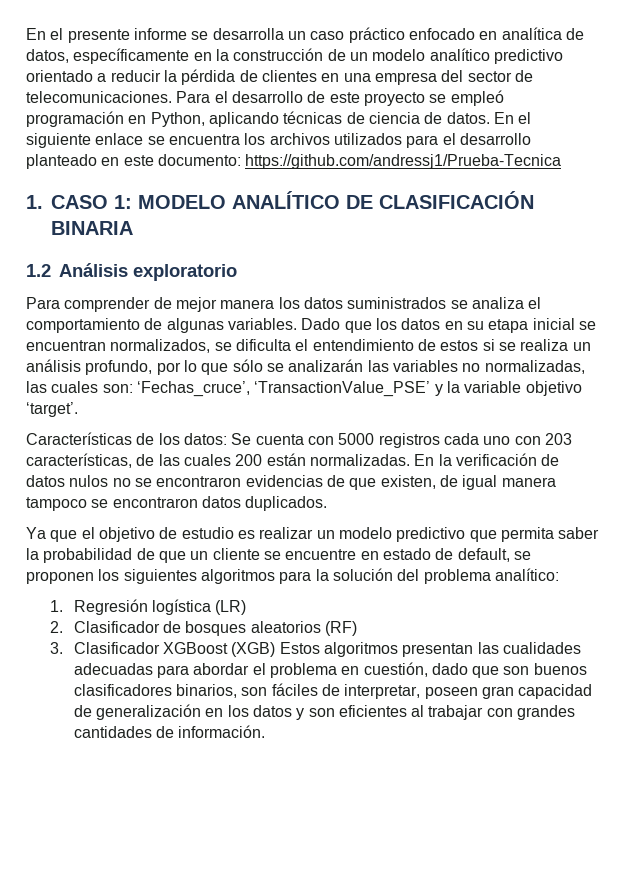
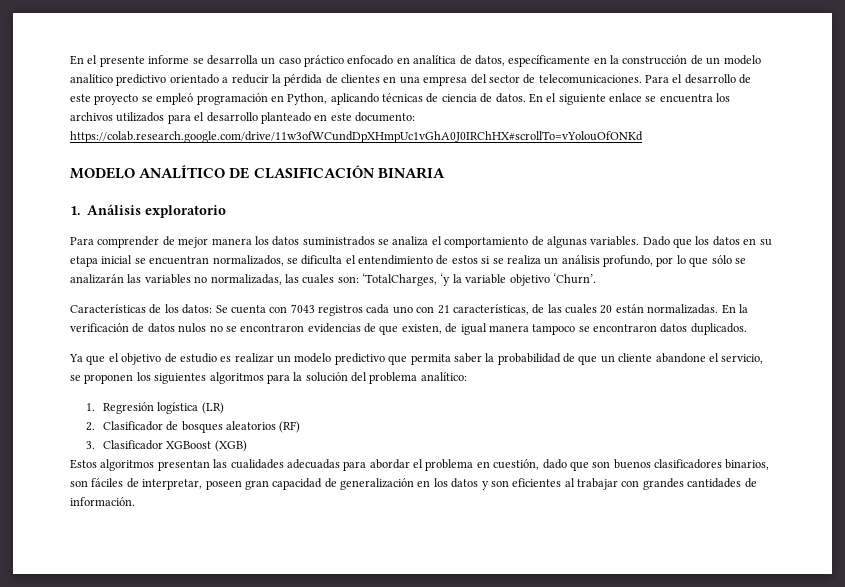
[245,154,562,169] [26,195,132,209] https://github.com/andressj1/Prueba-Tecnica // 1. CASO 1: -> [70,131,643,143] https://colab.research.google.com/drive/11w3ofWCundDpXHmpUc1vGhA0J0IRChHX#scrollTo=vYolouOfONKd //
[26,264,51,277] 1.2 -> [70,206,81,215] 1.
[136,381,443,397] ‘Fechas_cruce’, ‘TransactionValue_PSE’ y -> [362,273,451,286] ‘TotalCharges, ‘y
[26,402,78,417] ‘target’. -> [552,273,596,284] ‘Churn’.
[338,433,375,445] 5000 -> [290,304,315,313] 7043
[544,433,572,445] 203 -> [437,305,450,314] 21
[235,454,263,466] 200 -> [600,305,613,314] 20
[263,548,510,562] se encuentre en estado de default, -> [655,353,764,364] abandone el servicio,
(276, 649) none -> (247, 446) //

